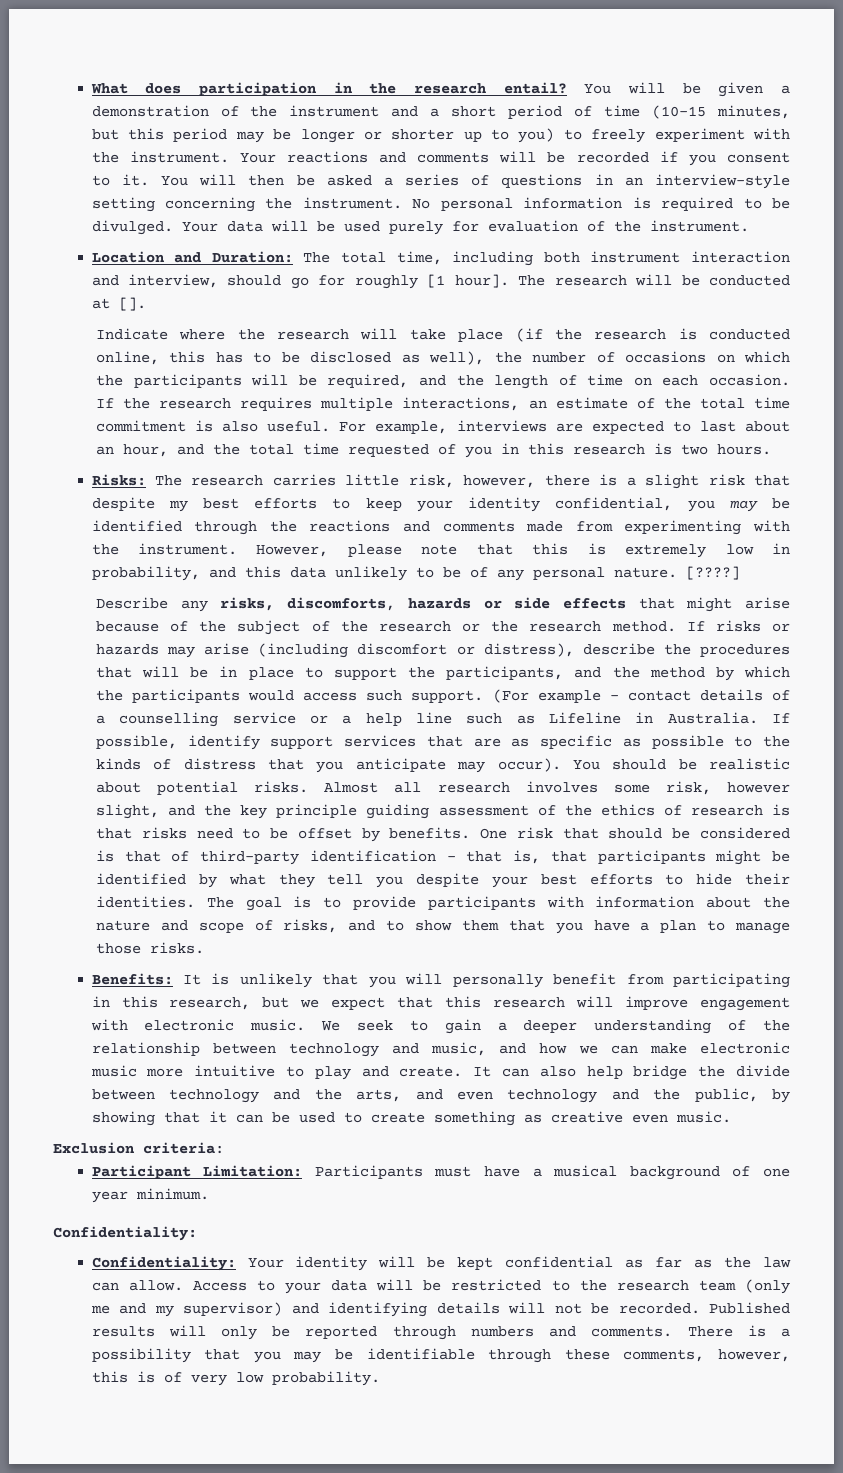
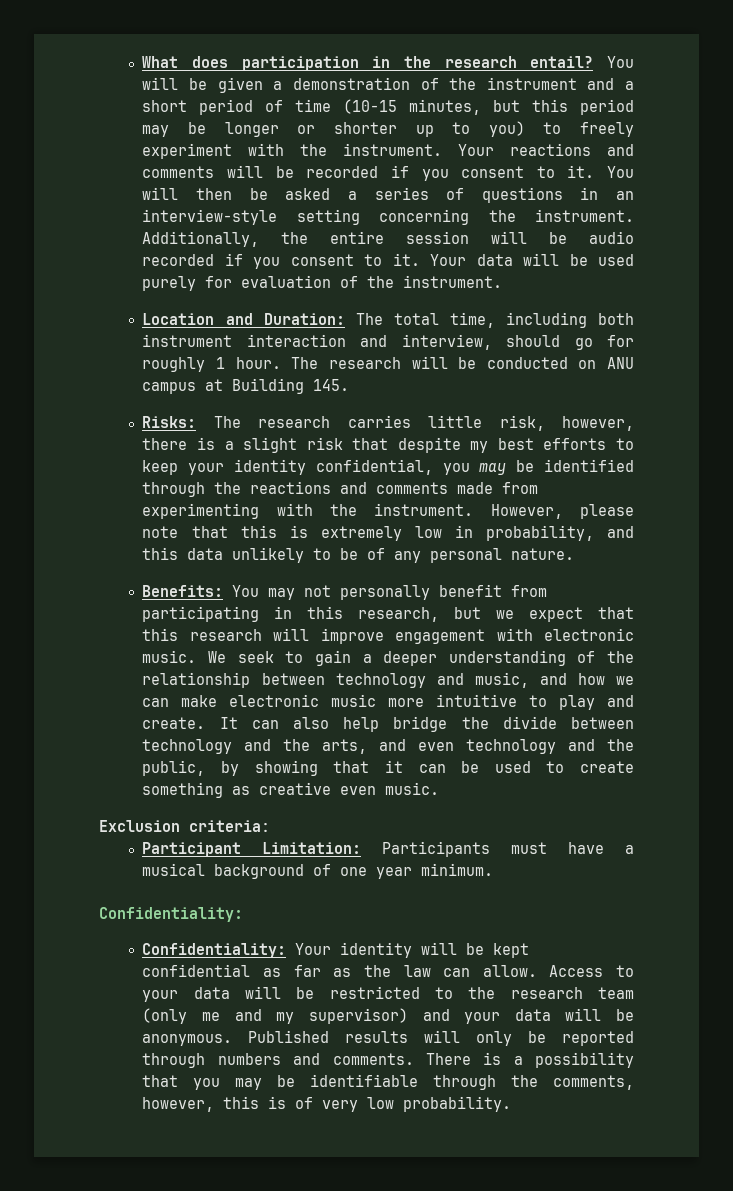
[412,197,790,211] [91,220,173,235] No personal information is required to be divulged. -> [142,231,634,247] [142,253,420,269] Additionally, the entire session will be audio recorded if you consent to it.
[427,274,509,288] [1 hour]. -> [216,357,281,369] 1 hour.
[91,297,146,311] [96,328,790,342] [96,351,790,365] [96,374,790,389] [96,397,790,411] [96,420,790,434] [96,443,772,458] at []. // Indicate where the research will take place (if the research is conducted online, this has to be disclosed as well), the number of occasions on which the participants will be required, and the length of time on each occasion. If the research requires multiple interactions, an estimate of the total time commitment is also useful. For example, interviews are expected to last about an hour, and the total time requested of you in this research is two hours. -> [578,357,634,369] [142,378,350,394] on ANU campus at Building 145.
[685,566,740,580] [96,597,790,612] [96,620,790,635] [96,643,790,658] [96,666,790,681] [96,689,790,703] [96,712,790,727] [96,735,790,750] [96,758,790,773] [96,781,790,795] [96,804,790,819] [96,827,791,842] [96,850,790,865] [96,873,790,888] [96,896,790,911] [96,919,791,934] [96,942,205,954] [91,973,443,988] [????] // Describe any risks, discomforts, hazards or side effects that might arise because of the subject of the research or the research method. If risks or hazards may arise (including discomfort or distress), describe the procedures that will be in place to support the participants, and the method by which the participants would access such support. (For example - contact details of a counselling service or a help line such as Lifeline in Australia. If possible, identify support services that are as specific as possible to the kinds of distress that you anticipate may occur). You should be realistic about potential risks. Almost all research involves some risk, however slight, and the key principle guiding assessment of the ethics of research is that risks need to be offset by benefits. One risk that should be considered is that of third-party identification – that is, that participants might be identified by what they tell you despite your best efforts to hide their identities. The goal is to provide participants with information about the nature and scope of risks, and to show them that you have a plan to manage those risks. // Benefits: It is unlikely that you will -> [142,585,332,600] // Benefits: You may not
[328,1302,700,1317] identifying details will not be recorded. -> [464,1008,634,1024] [142,1034,233,1046] your data will be anonymous.
[564,1349,610,1360] these -> [511,1075,539,1087] the

